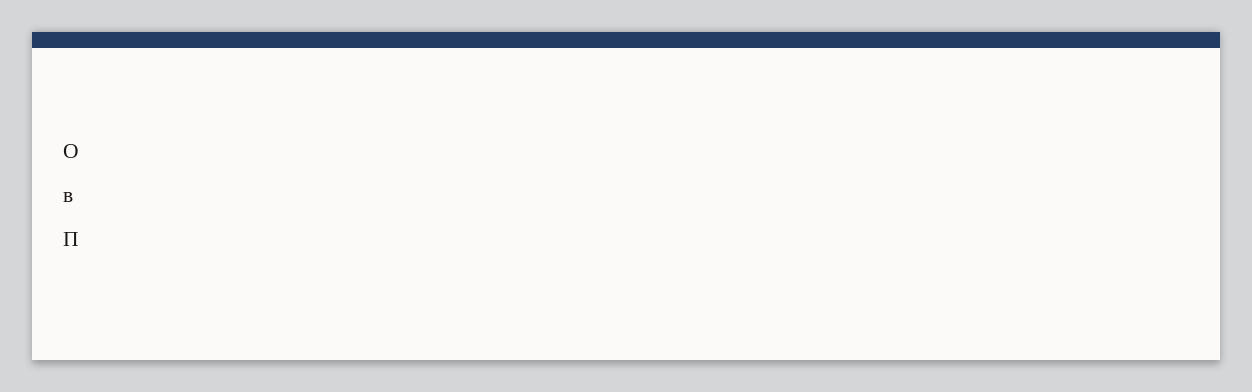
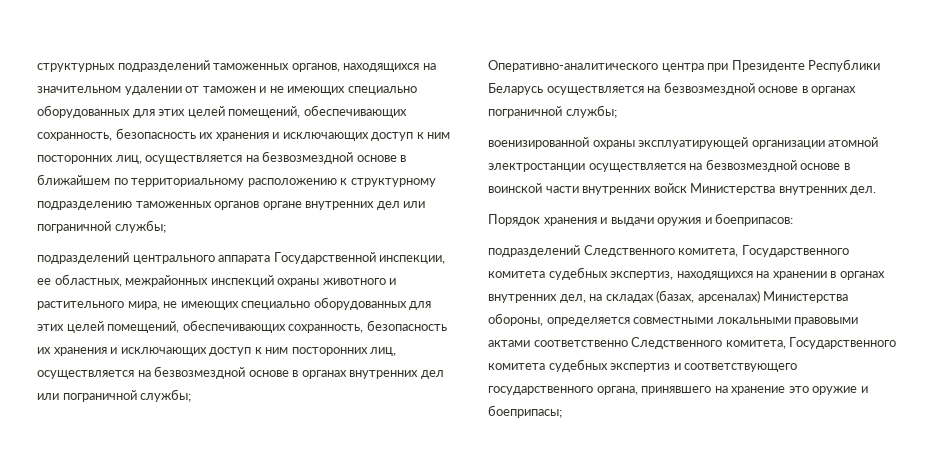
[63,144,79,158] [63,192,73,202] [63,232,79,246] О // в // П -> [37,60,436,72] [37,86,417,95] [37,105,407,118] [37,128,451,141] [37,151,407,164] [37,174,436,187] [37,201,426,210] [37,220,166,233] [37,252,446,264] [37,274,397,287] [37,297,432,310] [37,320,447,333] [37,347,397,356] [37,366,444,379] [37,389,192,402] [488,59,881,72] [488,82,857,95] [488,105,617,118] [488,137,879,149] [488,159,850,172] [488,183,877,195] [488,213,794,226] [488,245,849,257] [488,267,885,280] [488,290,849,303] [488,313,859,326] [488,337,897,349] [488,359,798,372] [488,386,868,395] [488,405,562,418] структурных подразделений таможенных органов, находящихся на значительном удалении от таможен и не имеющих специально оборудованных для этих целей помещений, обеспечивающих сохранность, безопасность их хранения и исключающих доступ к ним посторонних лиц, осуществляется на безвозмездной основе в ближайшем по территориальному расположению к структурному подразделению таможенных органов органе внутренних дел или пограничной службы; // подразделений центрального аппарата Государственной инспекции, ее областных, межрайонных инспекций охраны животного и растительного мира, не имеющих специально оборудованных для этих целей помещений, обеспечивающих сохранность, безопасность их хранения и исключающих доступ к ним посторонних лиц, осуществляется на безвозмездной основе в органах внутренних дел или пограничной службы; // Оперативно-аналитического центра при Президенте Республики Беларусь осуществляется на безвозмездной основе в органах пограничной службы; // военизированной охраны эксплуатирующей организации атомной электростанции осуществляется на безвозмездной основе в воинской части внутренних войск Министерства внутренних дел. // Порядок хранения и выдачи оружия и боеприпасов: // подразделений Следственного комитета, Государственного комитета судебных экспертиз, находящихся на хранении в органах внутренних дел, на складах (базах, арсеналах) Министерства обороны, определяется совместными локальными правовыми актами соответственно Следственного комитета, Государственного комитета судебных экспертиз и соответствующего государственного органа, принявшего на хранение это оружие и боеприпасы;

